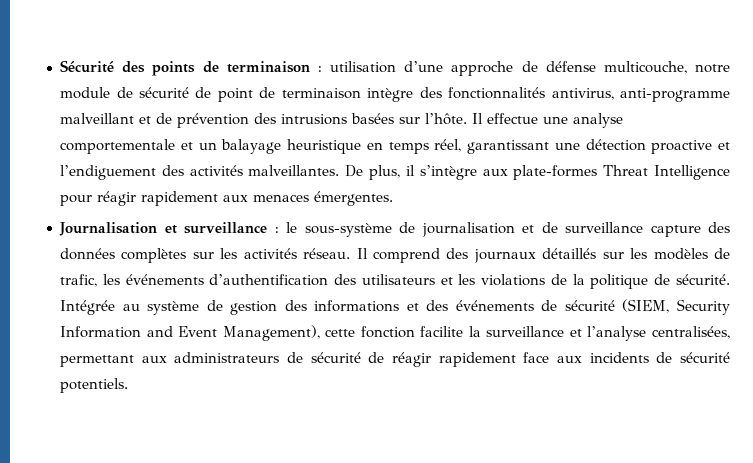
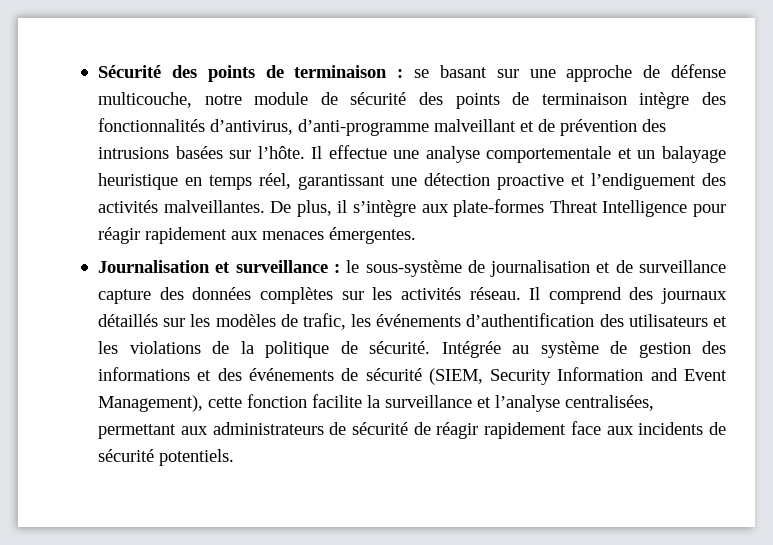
[330,61,444,73] utilisation d’une -> [414,65,556,78] se basant sur une
[195,87,253,102] de point -> [419,92,500,109] des points
[551,88,730,102] antivirus, anti-programme -> [210,119,430,136] d’antivirus, d’anti-programme

